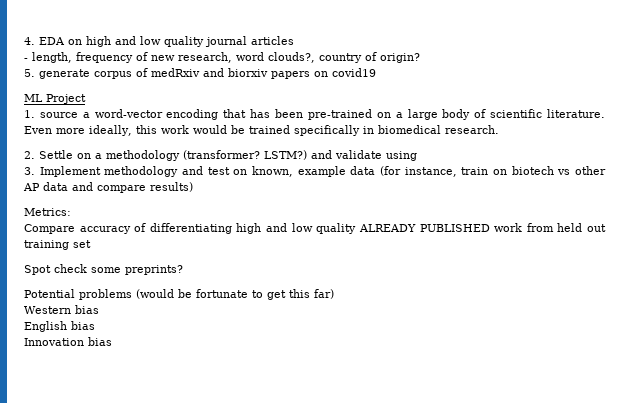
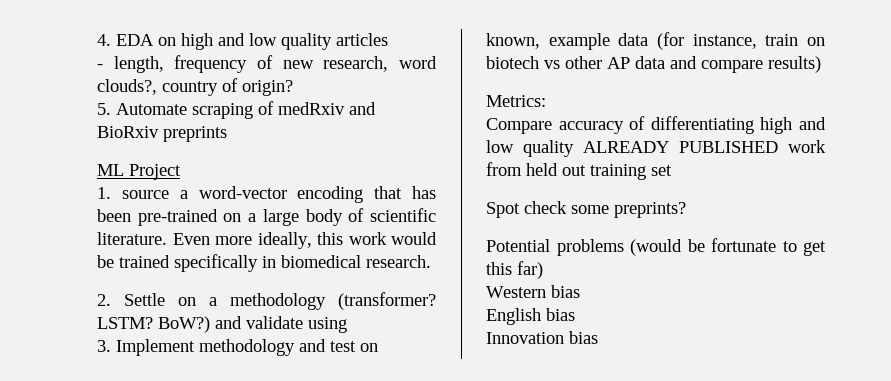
[205,36,247,47] journal -> (332, 41) none
[39,69,132,79] generate corpus -> [116,103,253,119] Automate scraping
[228,68,376,79] biorxiv papers on covid19 -> [97,126,227,142] BioRxiv preprints
[264,150,307,160] LSTM?) -> [97,316,210,333] LSTM? BoW?)

